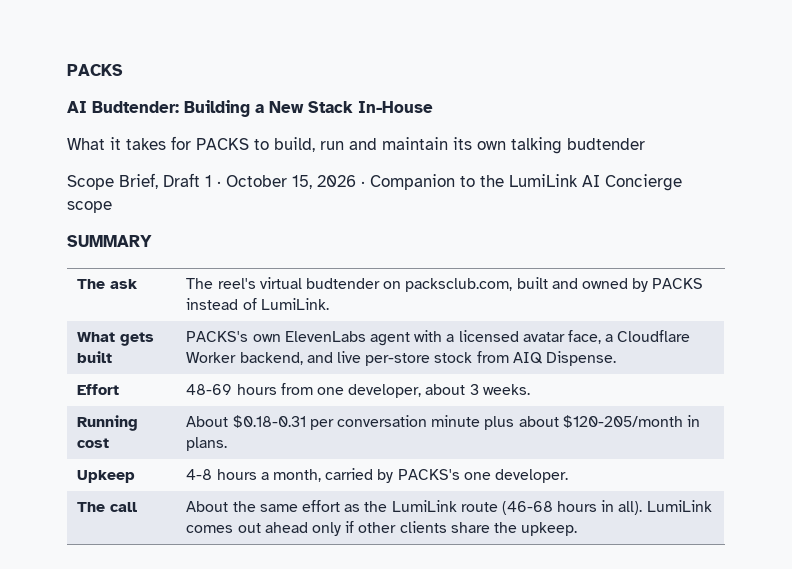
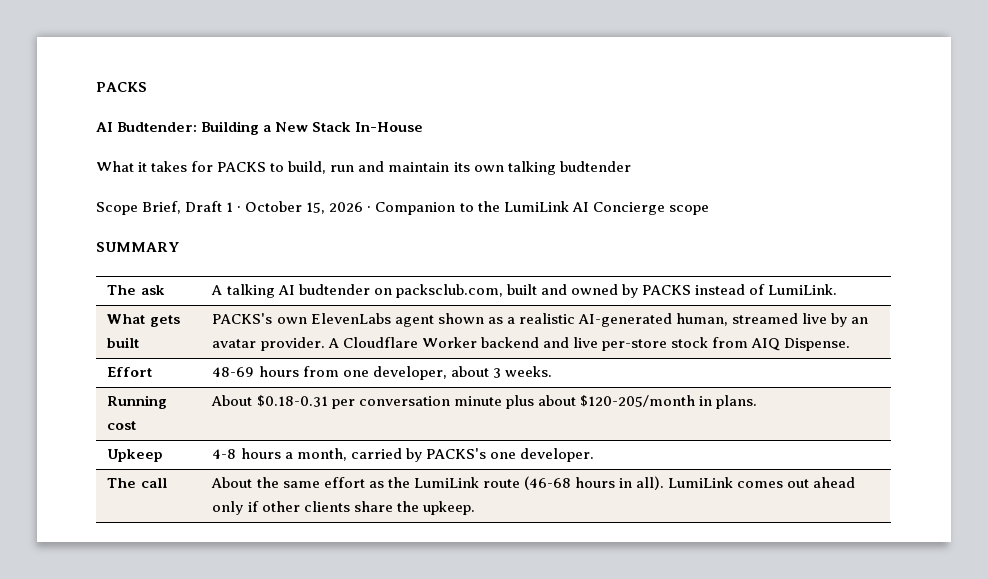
[186,277,302,289] The reel's virtual -> [211,284,295,298] A talking AI
[414,330,614,344] with a licensed avatar face, a -> [437,313,869,327] [212,337,339,351] shown as a realistic AI-generated human, streamed live by an avatar provider. A
[239,352,303,365] backend, -> [480,337,539,348] backend

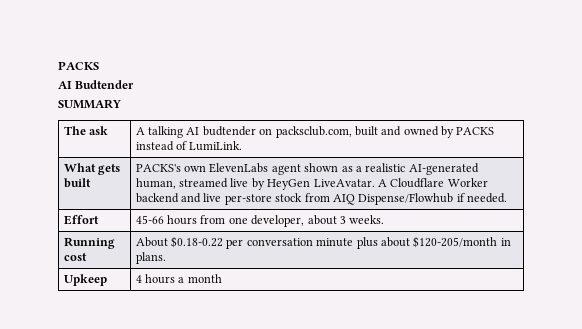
[117,121,424,135] [96,161,631,175] [96,201,709,215] Budtender: Building a New Stack In-House // What it takes for PACKS to build, run and maintain its own talking budtender // Scope Brief, Draft 1 · October 15, 2026 · Companion to the LumiLink AI Concierge scope -> [75,80,135,89] Budtender
[851,317,869,324] [212,337,325,351] an avatar provider. -> [267,179,375,190] HeyGen LiveAvatar.
[784,338,851,351] Dispense. -> [358,193,508,205] Dispense/Flowhub if needed.
[212,367,255,377] 48-69 -> [135,215,164,224] 45-66
[256,395,328,407] $0.18-0.31 -> [171,236,224,248] $0.18-0.22
[212,449,237,459] 4-8 -> [135,275,142,283] 4
[296,448,594,462] [107,478,167,488] [211,476,856,490] [212,501,475,515] month, carried by PACKS's one developer. // The call | About the same effort as the LumiLink route (46-68 hours in all). LumiLink comes out ahead only if other clients share the upkeep. -> [187,274,222,283] month

